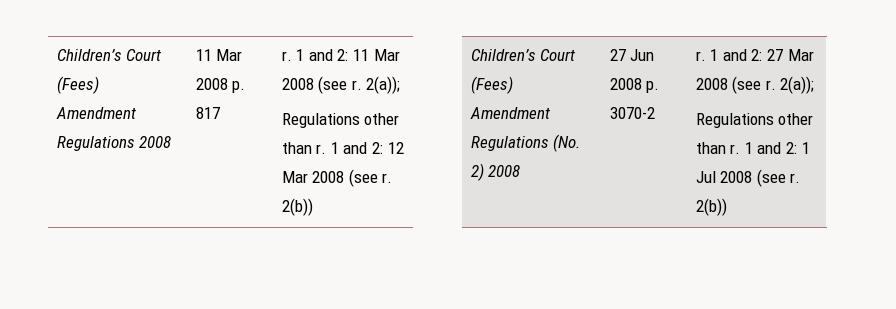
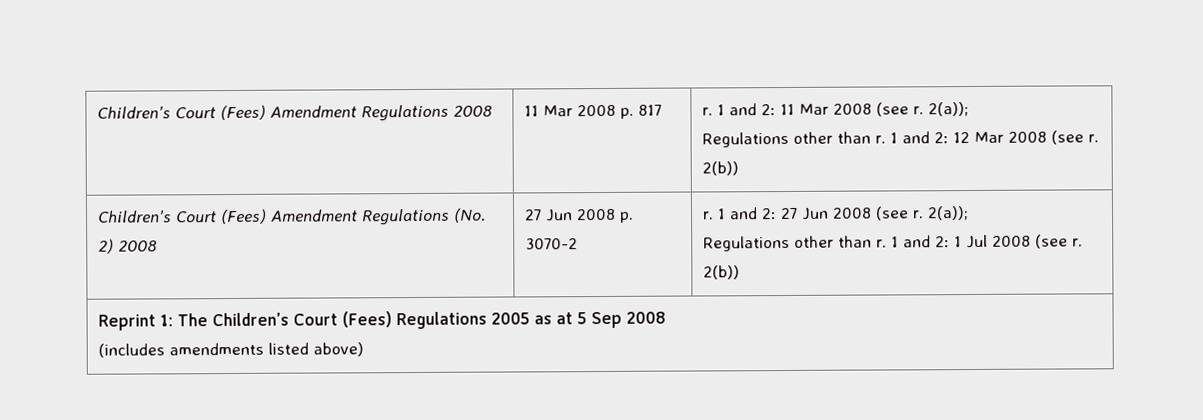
[787,49,814,61] Mar -> [800,207,829,220] Jun
(727, 207) none -> [97,311,666,331] [97,342,364,358] // Reprint 1: The Children’s Court (Fees) Regulations 2005 as at 5 Sep 2008 // (includes amendments listed above)

